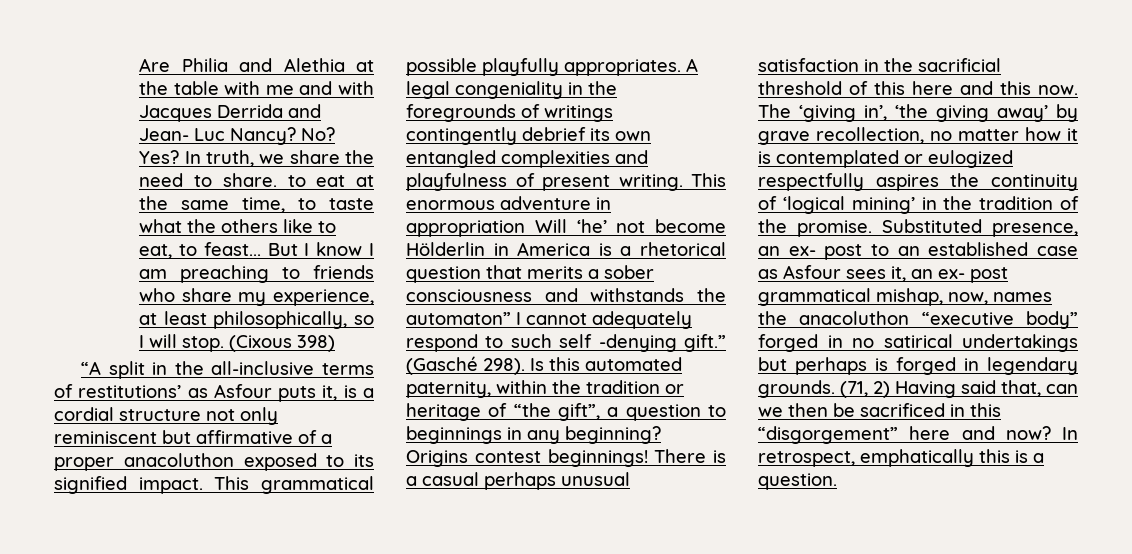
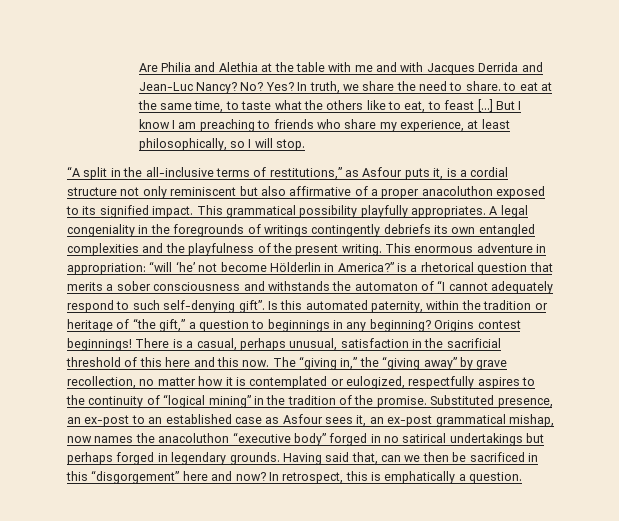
[139,128,226,141] Jean- Luc -> [138,82,193,91] Jean-Luc
[203,242,261,256] feast... -> [444,99,493,112] feast [...]
[229,335,336,352] (Cixous 398) -> (306, 145) none
[78,385,182,398] restitutions’ -> [269,167,342,180] restitutions,”
(191, 437) none -> [260,186,286,196] also
[406,58,477,76] possible -> [299,205,358,218] possibility
[522,127,586,141] debrief -> [383,224,431,234] debriefs
(648, 157) none -> [165,243,185,253] the
(535, 180) none -> [272,243,292,253] the
[406,219,567,237] appropriation Will -> [67,261,173,275] appropriation: “will
[517,242,591,256] America -> [337,262,394,272] America?”
[406,312,521,325] automaton” I -> [354,280,446,291] automaton of “I
[559,334,726,352] [406,356,525,375] self -denying gift.” (Gasché 298). -> [163,300,265,313] self-denying gift”.
[558,403,600,421] gift”, -> [159,319,186,332] gift,”
[422,472,630,490] casual perhaps unusual -> [196,338,338,351] casual, perhaps unusual,
[799,104,1048,122] ‘giving in’, ‘the giving away’ -> [299,356,457,370] “giving in,” the “giving away”
[928,150,1013,168] eulogized -> [346,376,405,389] eulogized,
(939, 182) none -> [522,377,536,386] to
[782,196,915,214] ‘logical mining’ -> [163,394,251,408] “logical mining”
[788,244,863,260] ex- post -> [84,415,130,427] ex-post
[938,267,1008,283] ex- post -> [387,415,433,427] ex-post
[948,292,988,305] now, -> [67,436,92,443] now
[875,358,888,371] is -> (113, 458) none
[840,381,890,398] (71, 2) -> (280, 458) none
[860,449,974,467] emphatically -> (344, 478) none
(1028, 456) none -> [384,471,456,484] emphatically

